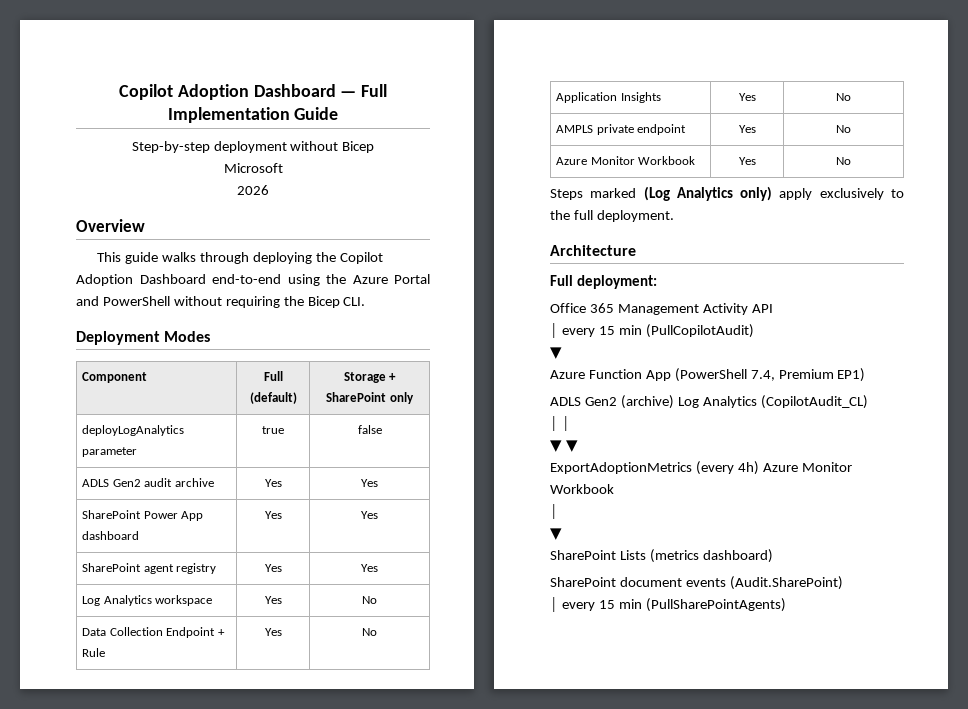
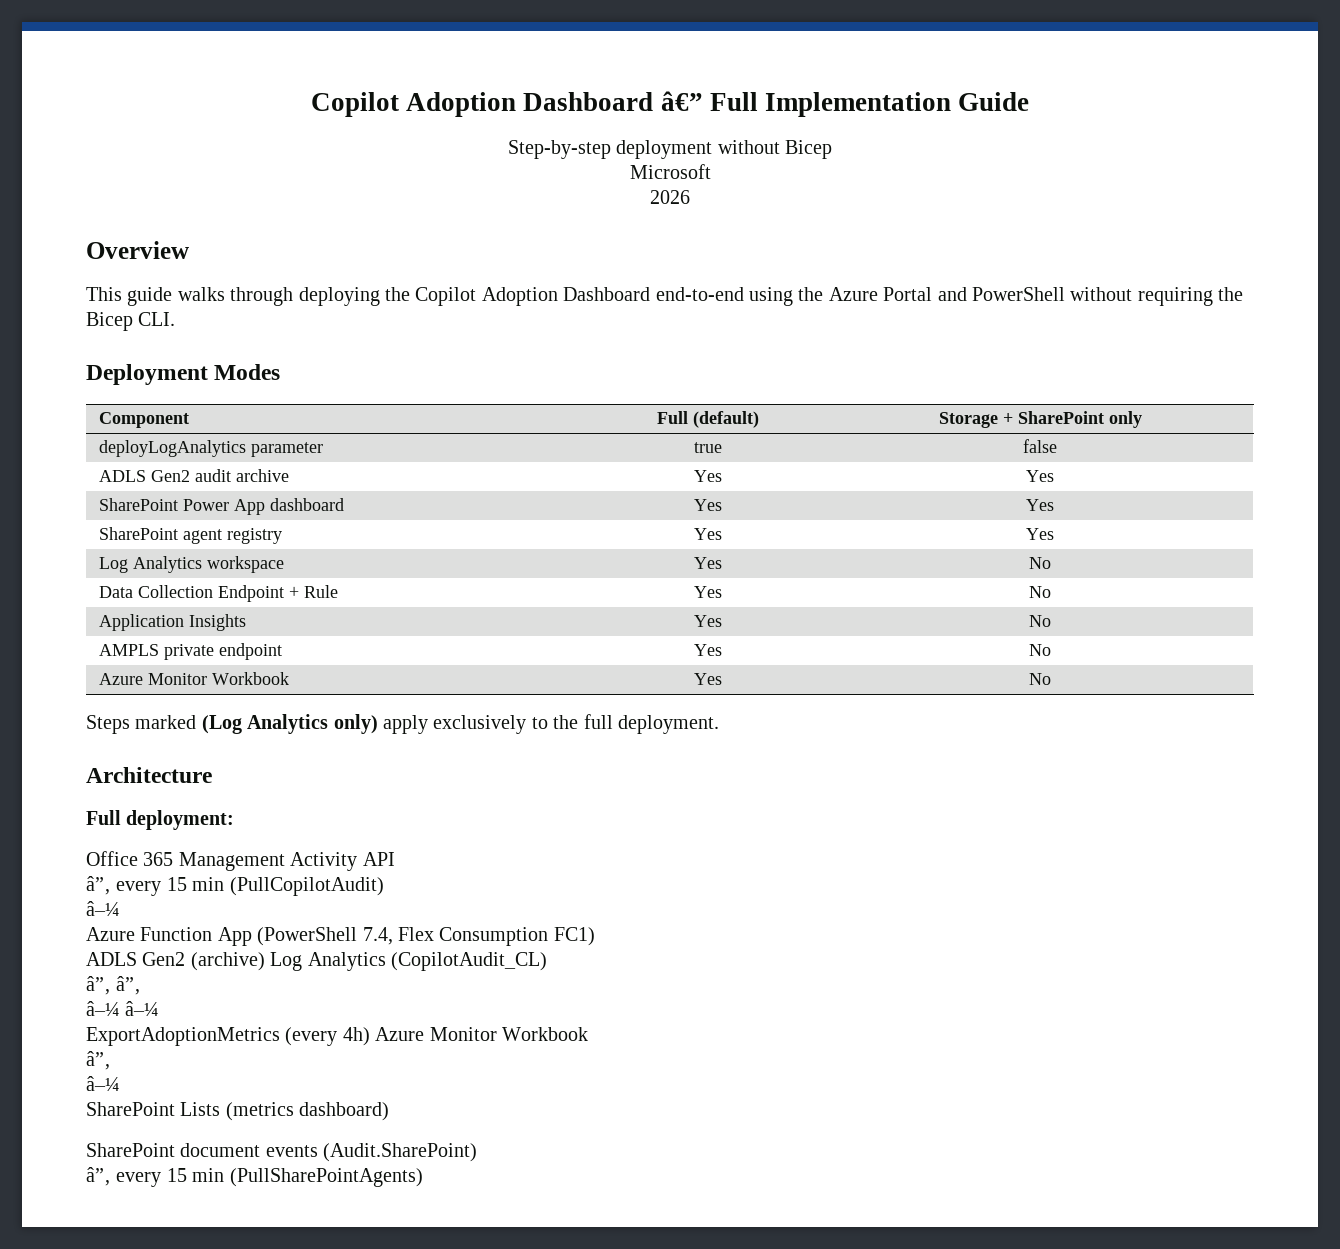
[119,84,357,100] Copilot Adoption Dashboard — -> [310,91,703,117] Copilot Adoption Dashboard â€”
[550,323,558,338] │ -> [86,876,111,895] â”‚
[550,347,562,359] ▼ -> [86,901,120,916] â–¼
[778,368,866,382] Premium EP1) -> [398,927,595,946] Flex Consumption FC1)
[550,416,570,431] [550,440,578,452] │ │ // ▼ ▼ -> [86,976,142,995] [86,1001,160,1016] â”‚ â”‚ // â–¼ â–¼
[550,504,558,519] [550,528,562,540] │ // ▼ -> [86,1051,111,1070] [86,1076,120,1091] â”‚ // â–¼
[550,597,558,612] │ -> [86,1167,111,1186] â”‚

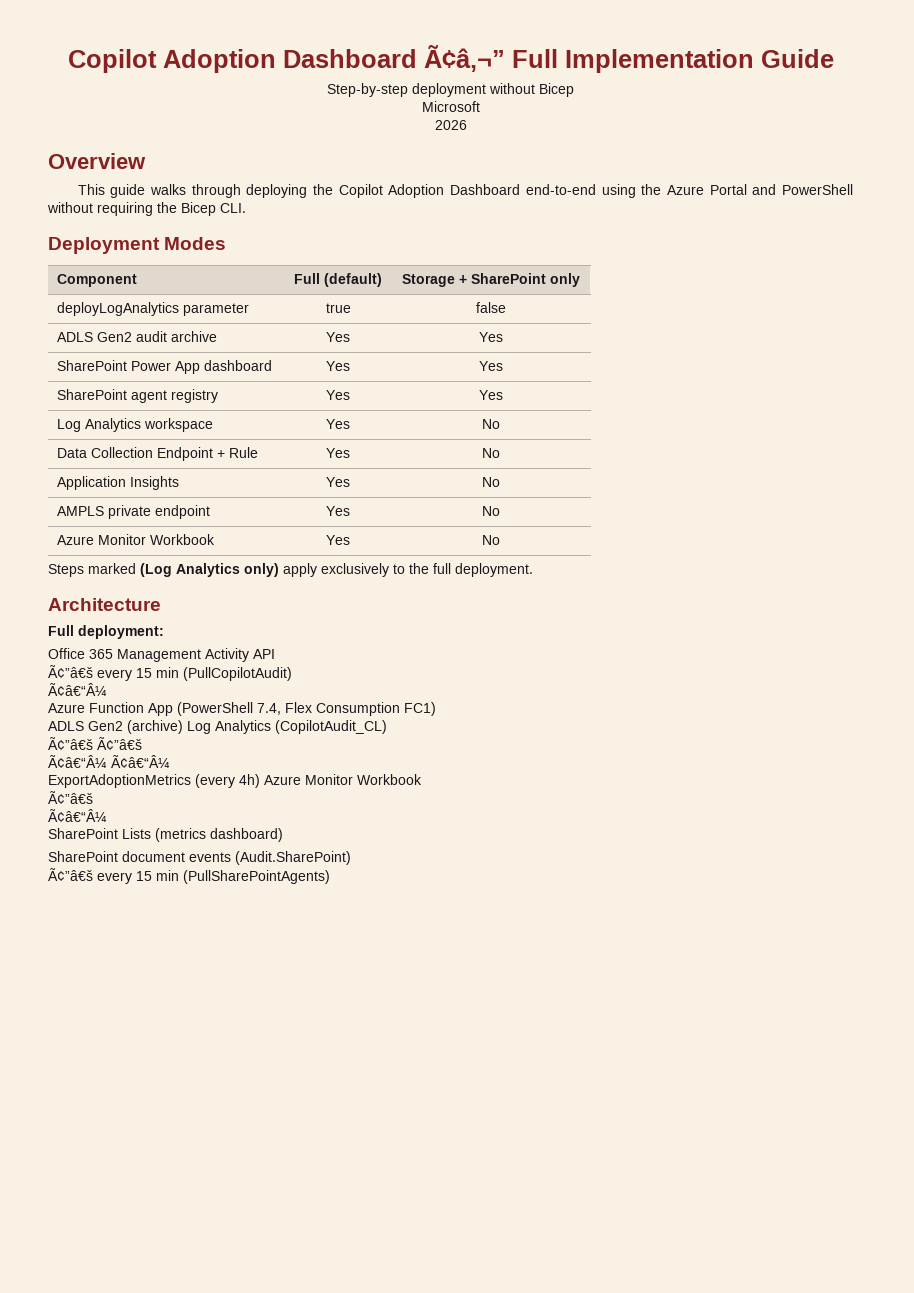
[310,91,703,117] Copilot Adoption Dashboard â€” -> [67,45,505,73] Copilot Adoption Dashboard Ã¢â‚¬”
[86,876,111,895] â”‚ -> [48,665,93,678] Ã¢”â€š
[86,901,120,916] â–¼ -> [48,683,107,696] Ã¢â€“Â¼
[86,976,142,995] [86,1001,160,1016] â”‚ â”‚ // â–¼ â–¼ -> [48,737,142,750] [48,755,170,768] Ã¢”â€š Ã¢”â€š // Ã¢â€“Â¼ Ã¢â€“Â¼
[86,1051,111,1070] [86,1076,120,1091] â”‚ // â–¼ -> [48,791,93,804] [48,809,107,822] Ã¢”â€š // Ã¢â€“Â¼
[86,1167,111,1186] â”‚ -> [48,868,93,881] Ã¢”â€š

